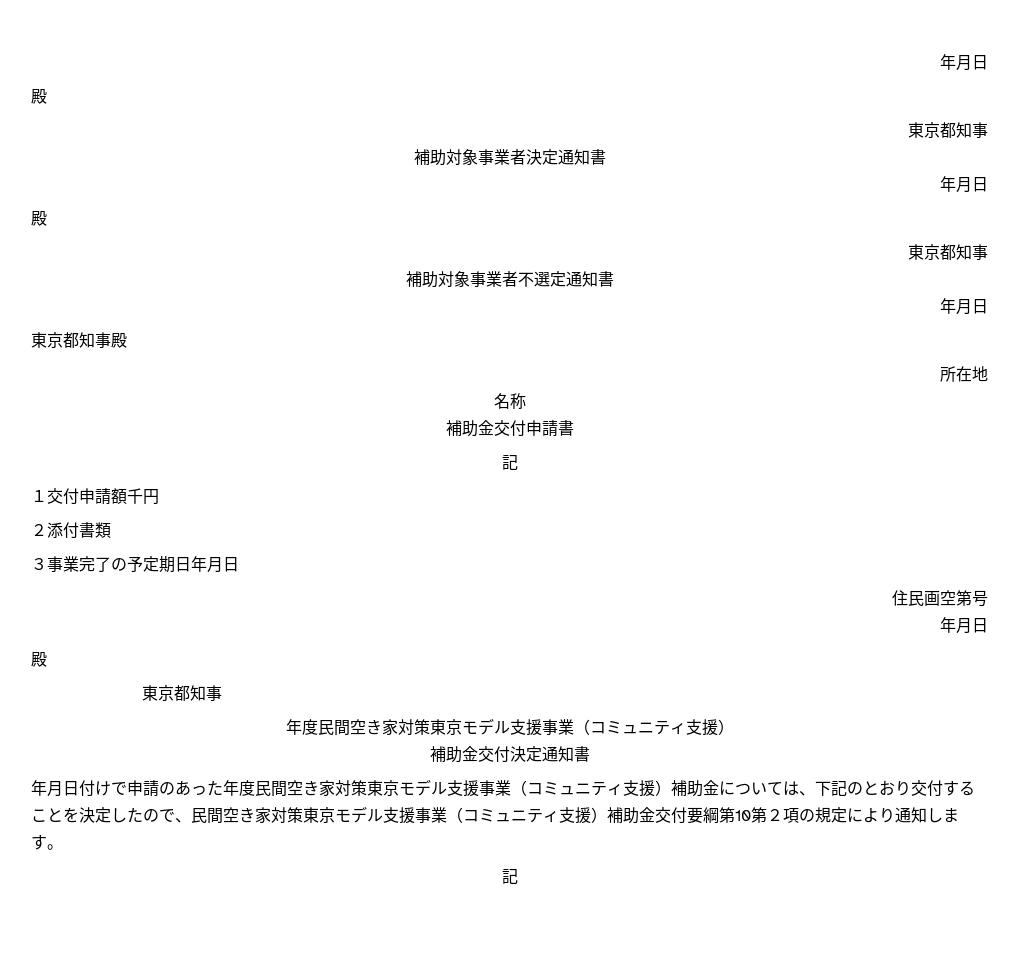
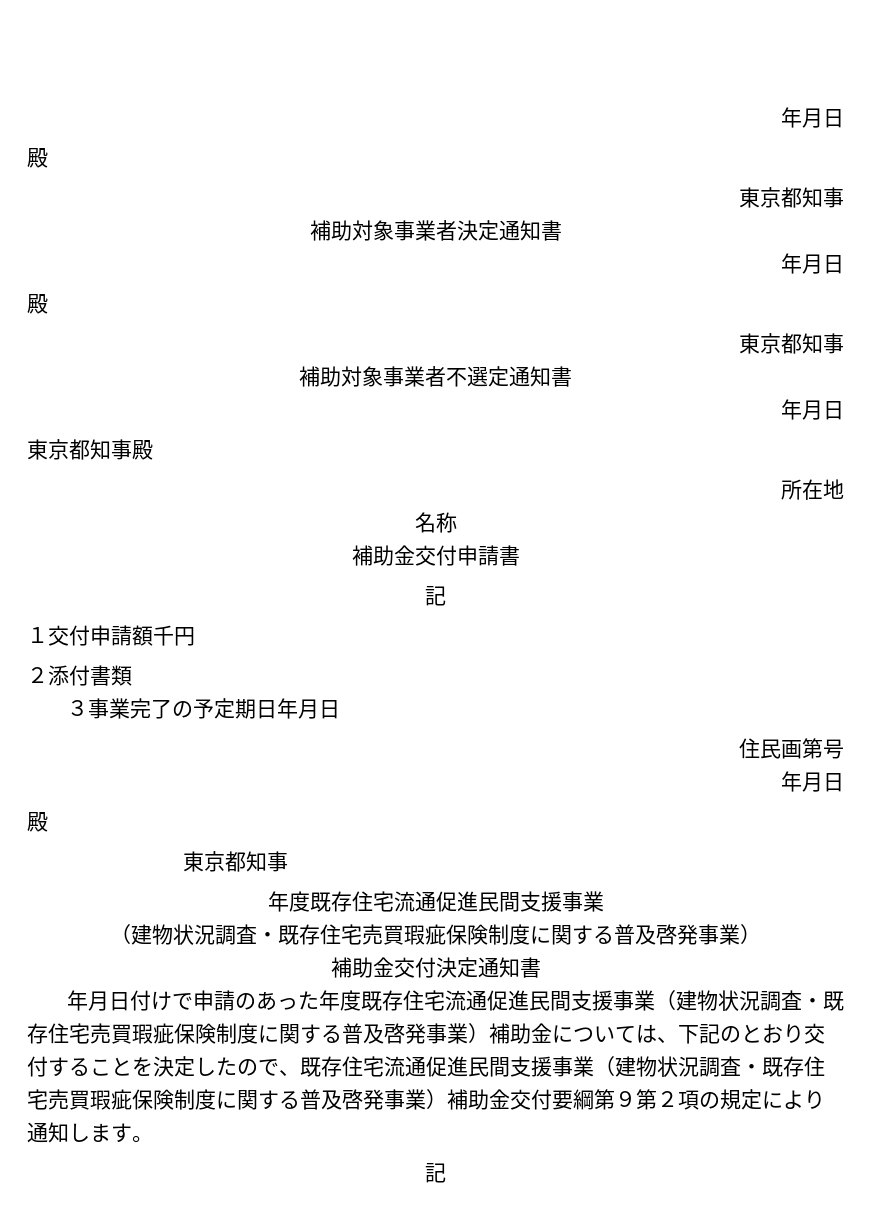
[940,590,956,606] 空 -> (802, 749) none
[317,718,718,736] 民間空き家対策東京モデル支援事業（コミュニティ支援 -> [309,891,604,912] [110,924,740,945] 既存住宅流通促進民間支援事業 // （建物状況調査・既存住宅売買瑕疵保険制度に関する普及啓発事業
[255,779,655,797] 民間空き家対策東京モデル支援事業（コミュニティ支援 -> [360,990,844,1011] [27,1023,468,1044] 既存住宅流通促進民間支援事業（建物状況調査・既存住宅売買瑕疵保険制度に関する普及啓発事業
[191,806,591,824] 民間空き家対策東京モデル支援事業（コミュニティ支援 -> [300,1056,825,1077] [27,1089,426,1110] 既存住宅流通促進民間支援事業（建物状況調査・既存住宅売買瑕疵保険制度に関する普及啓発事業
[735,810,751,821] 10 -> [615,1091,636,1107] ９

